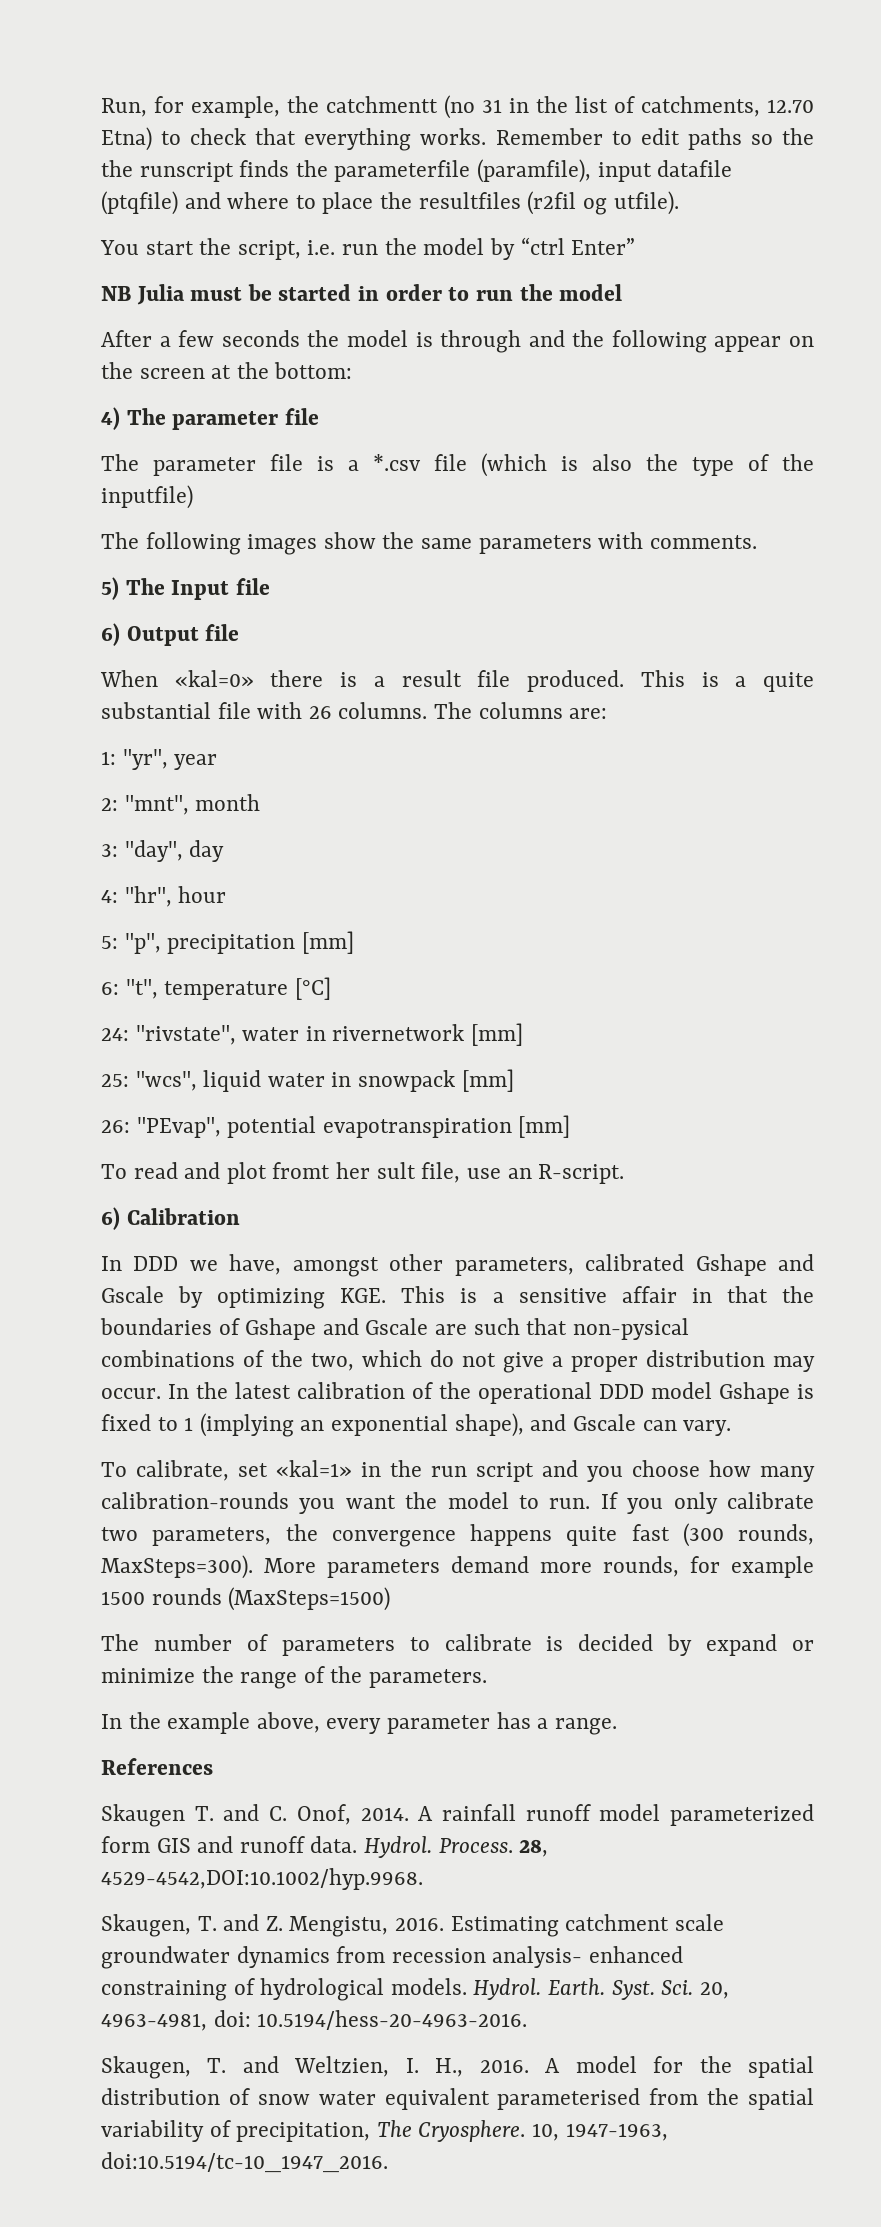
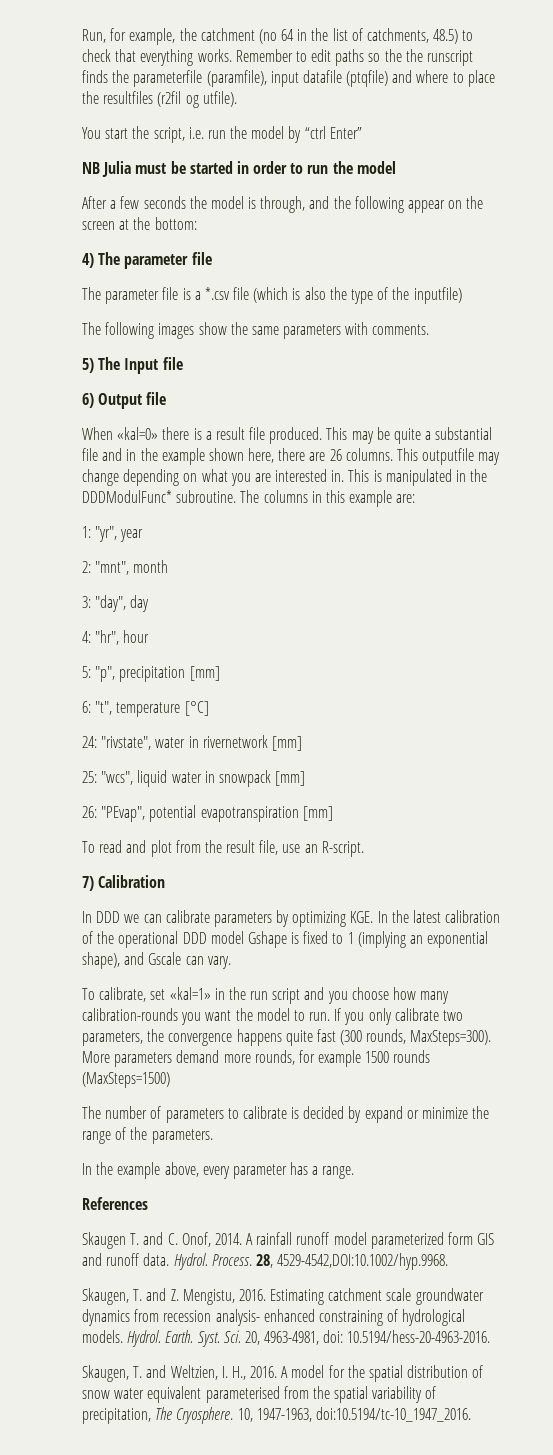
[326,95,502,119] catchmentt (no 31 -> [200,28,295,44] catchment (no 64
[767,99,814,113] [101,127,152,151] 12.70 Etna) -> [433,29,459,44] 48.5)
[440,330,522,353] through -> [260,196,306,213] through,
[701,672,815,692] [101,702,563,719] is a quite substantial file with 26 columns. The columns -> [351,427,493,444] [82,448,501,465] [82,469,488,486] [82,490,393,507] may be quite a substantial file and in the example shown here, there are 26 columns. This outputfile may change depending on what you are interested in. This is manipulated in the DDDModulFunc* subroutine. The columns in this example
[272,1162,416,1179] fromt her sult -> [175,840,256,853] from the result
[101,1207,120,1230] 6) -> [82,876,94,891] 7)
[229,1254,815,1277] [101,1286,814,1309] [100,1318,689,1340] [101,1350,815,1373] [101,1388,161,1399] have, amongst other parameters, calibrated Gshape and Gscale by optimizing KGE. This is a sensitive affair in that the boundaries of Gshape and Gscale are such that non-pysical combinations of the two, which do not give a proper distribution may occur. -> [143,910,374,927] can calibrate parameters by optimizing KGE.

